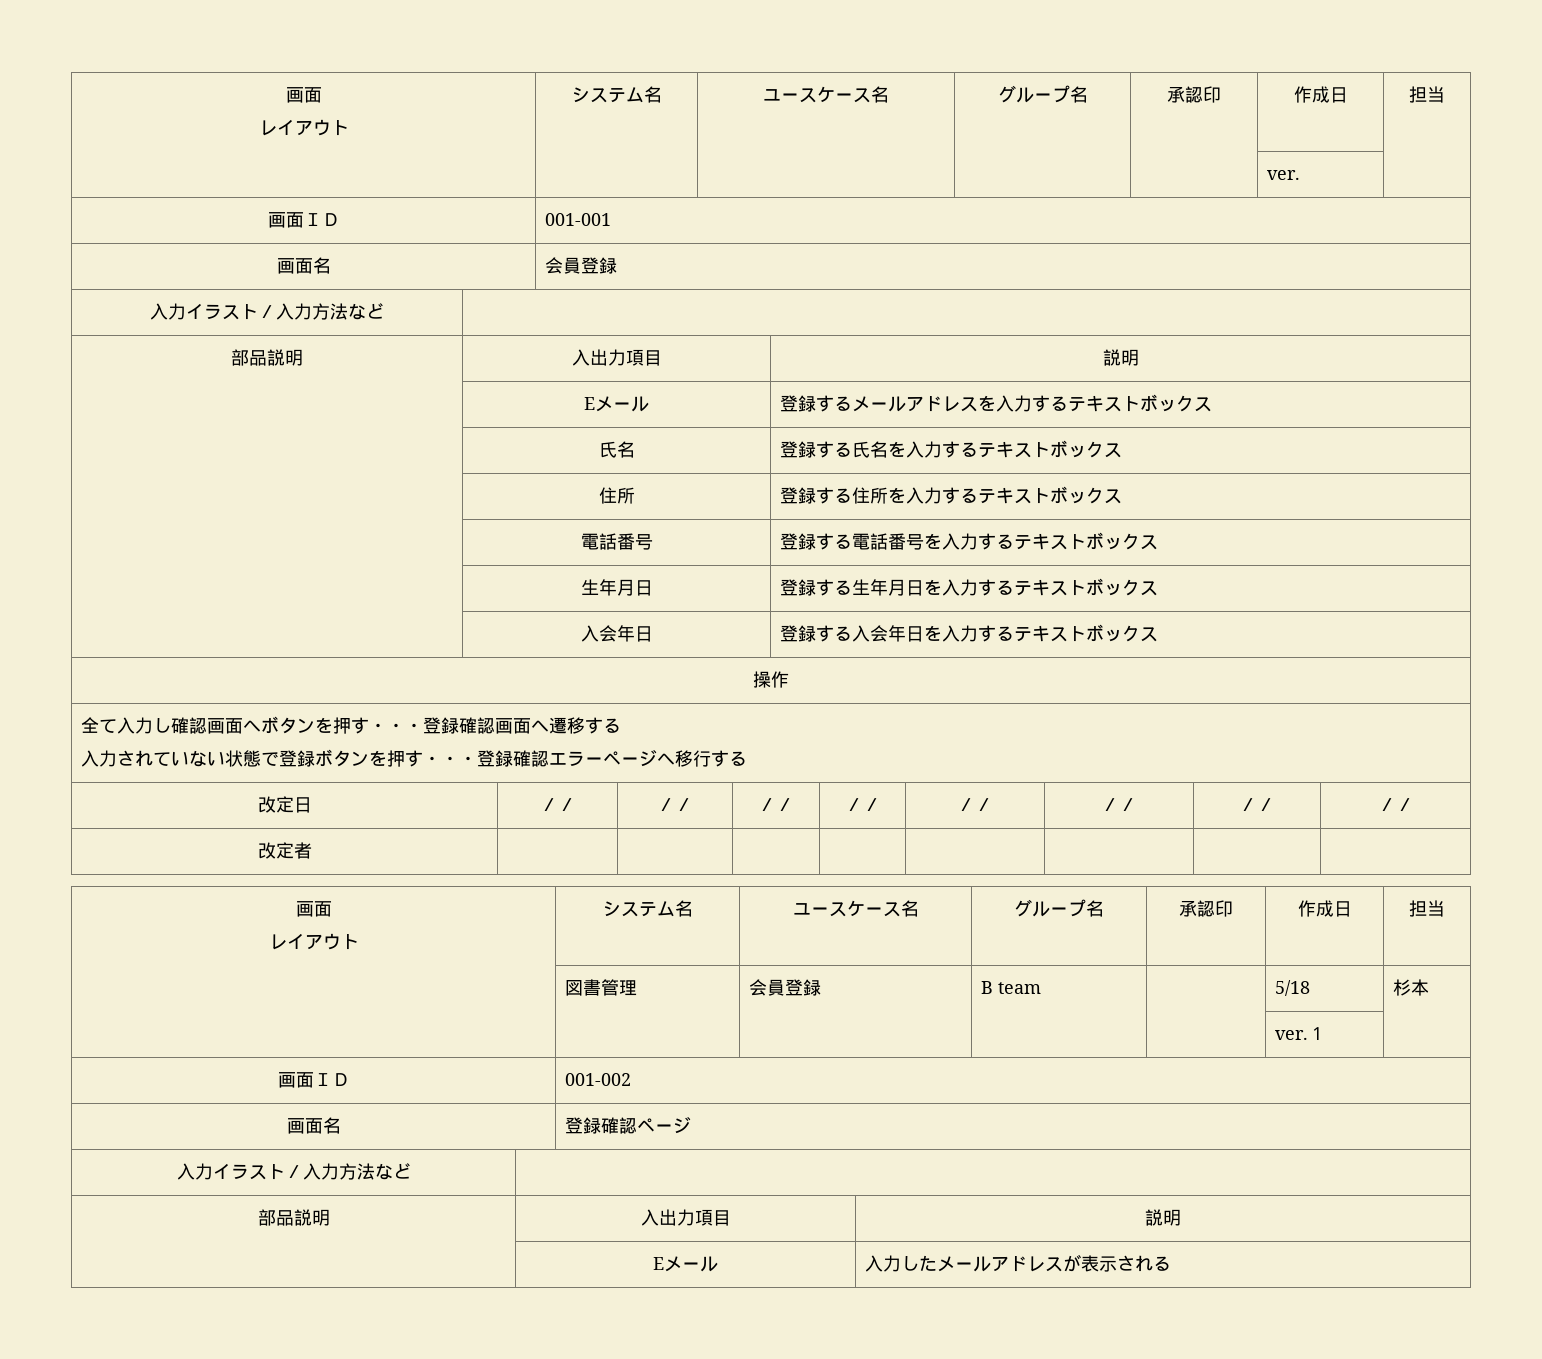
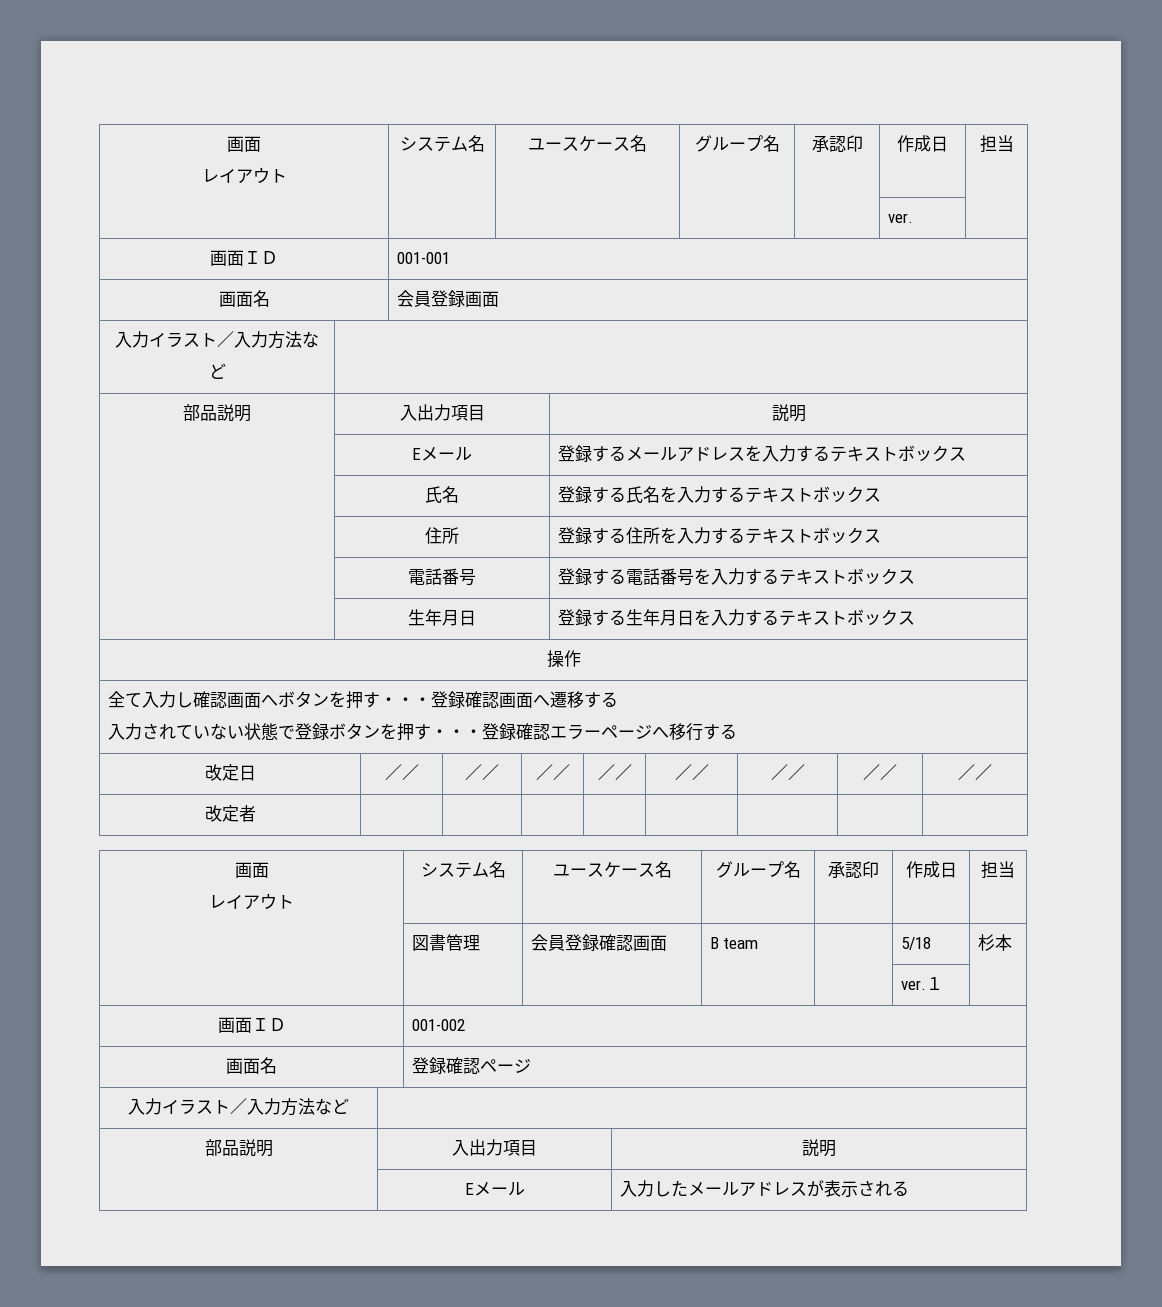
(618, 265) none -> [464,291,499,307] 画面
[580,625,653,642] [780,624,1159,642] // | 入会年日 | 登録する入会年日を入力するテキストボックス -> (915, 618) none
(822, 987) none -> [598,934,667,951] 確認画面

